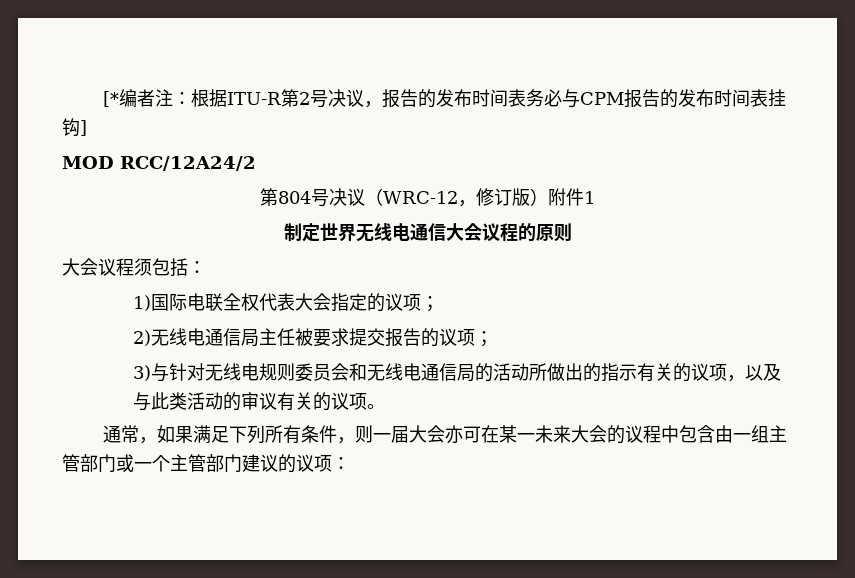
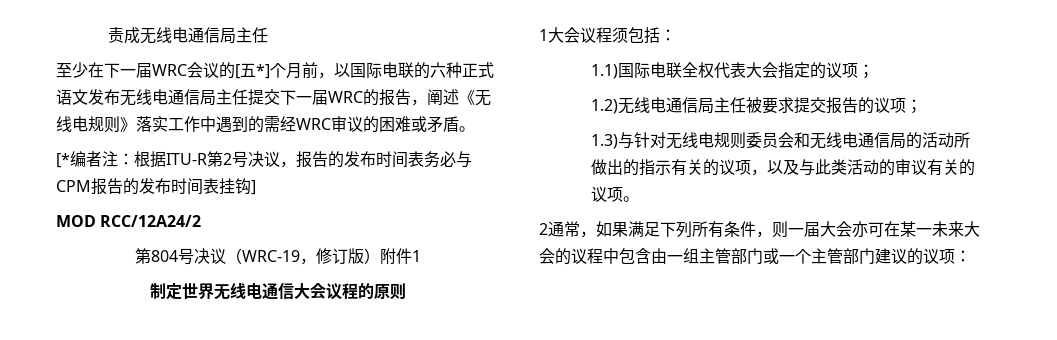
(103, 99) none -> [107,27,268,44] [56,62,494,79] [56,89,491,106] [56,116,475,133] 责成无线电通信局主任 // 至少在下一届WRC会议的[五*]个月前，以国际电联的六种正式语文发布无线电通信局主任提交下一届WRC的报告，阐述《无线电规则》落实工作中遇到的需经WRC审议的困难或矛盾。 //
[383,191,458,204] WRC-12 -> [242,250,300,262] WRC-19
(572, 232) none -> [539,29,548,41] 1
[132,295,151,311] 1) -> [590,64,618,79] 1.1)
[132,330,151,346] 2) -> [590,99,618,114] 1.2)
[132,365,151,381] 3) -> [590,134,618,149] 1.3)
(385, 406) none -> [539,223,548,235] 2

